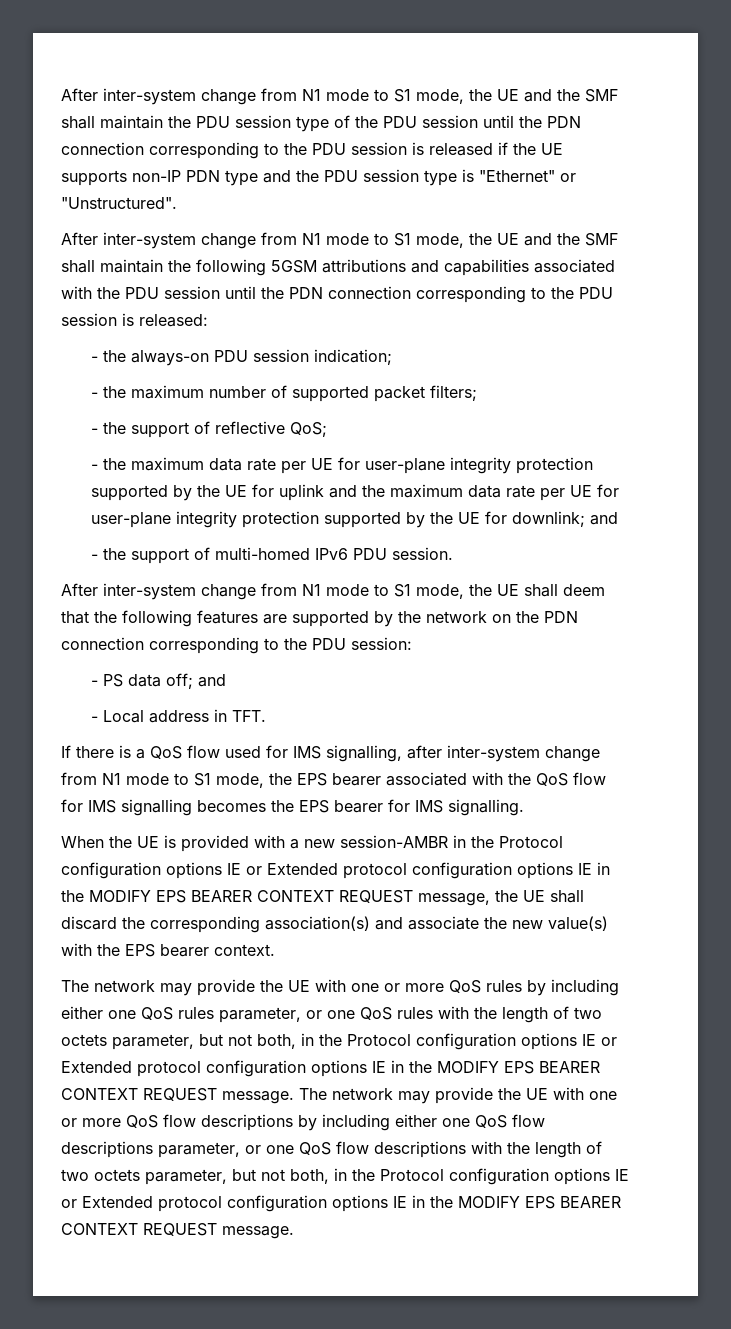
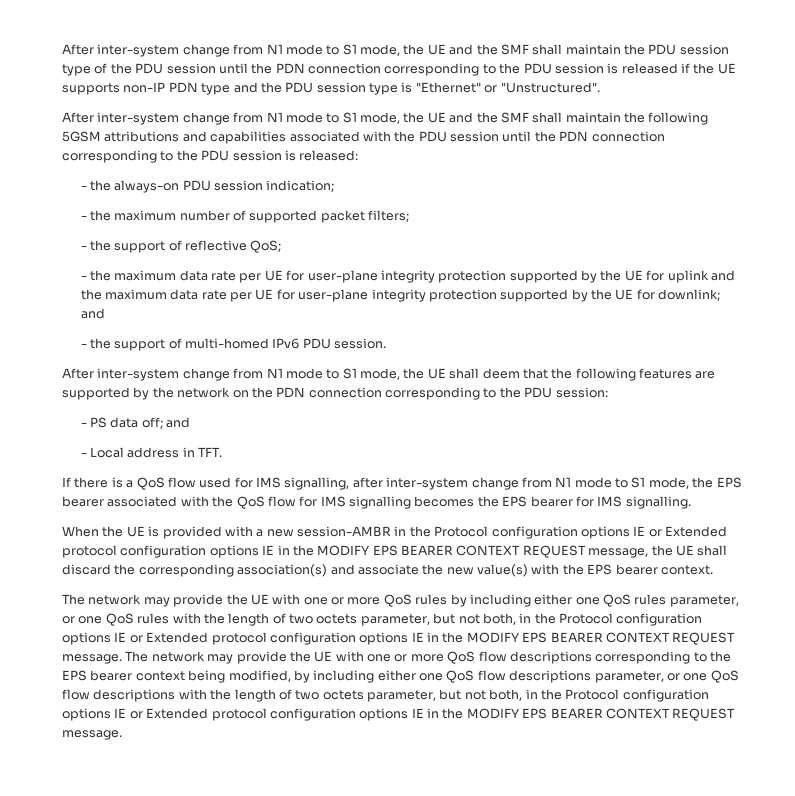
(293, 1122) none -> [595,651,731,664] [62,670,291,683] corresponding to the EPS bearer context being modified,

